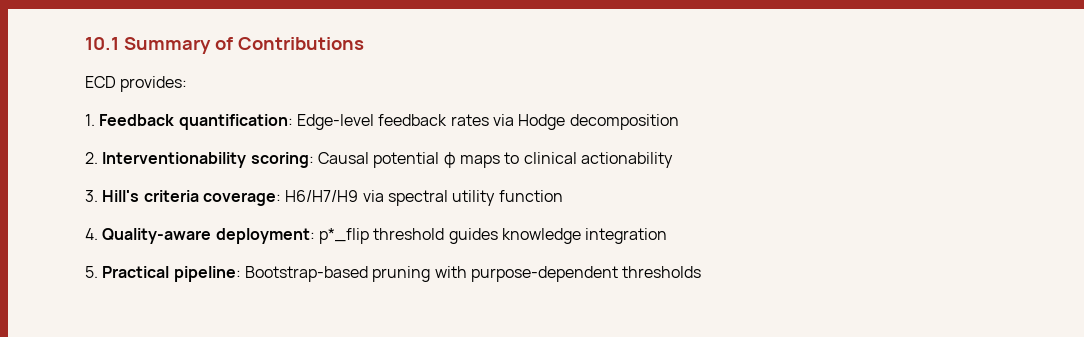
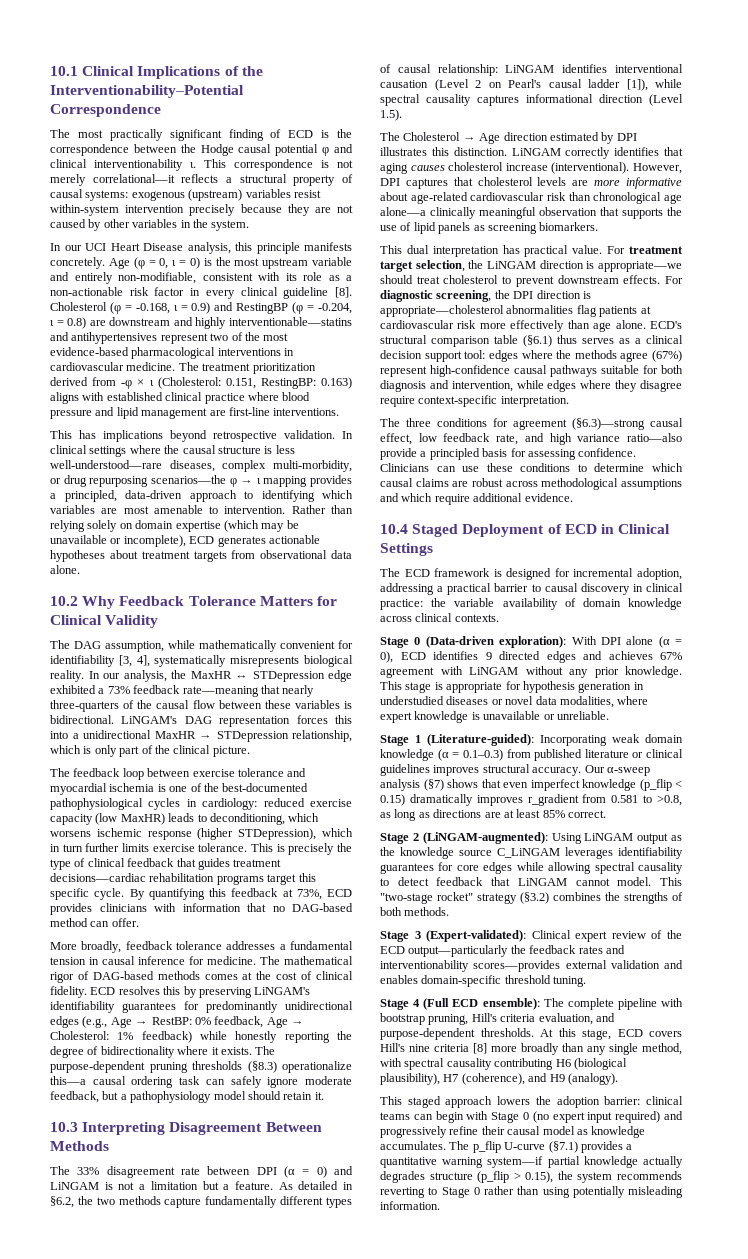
[123,37,364,54] [85,76,188,92] [85,114,679,130] [85,152,673,168] [85,190,563,206] [85,228,668,244] [85,266,702,282] Summary of Contributions // ECD provides: // 1. Feedback quantification: Edge-level feedback rates via Hodge decomposition // 2. Interventionability scoring: Causal potential φ maps to clinical actionability // 3. Hill's criteria coverage: H6/H7/H9 via spectral utility function // 4. Quality-aware deployment: p*_flip threshold guides knowledge integration // 5. Practical pipeline: Bootstrap-based pruning with purpose-dependent thresholds -> [82,66,263,79] [50,85,244,98] [50,104,161,117] [50,129,352,141] [50,144,353,156] [50,159,353,171] [50,174,353,186] [50,189,321,201] [50,204,353,216] [50,219,250,231] [50,242,352,254] [50,257,353,269] [50,272,352,284] [50,287,353,299] [50,302,352,314] [50,317,352,329] [50,332,289,344] [50,347,295,359] [50,362,316,374] [50,377,352,389] [50,392,311,404] [50,407,340,419] [50,430,353,442] [50,445,295,457] [50,460,352,472] [50,475,352,487] [50,490,353,502] [50,505,353,514] [50,520,299,532] [50,535,320,547] [50,550,353,562] [50,565,80,574] [50,596,337,609] [50,615,159,628] [50,640,353,652] [50,655,353,667] [50,670,352,682] [50,685,315,697] [50,700,352,712] [50,715,352,727] [50,730,352,742] [50,745,250,757] [50,768,307,780] [50,783,309,795] [50,798,352,810] [50,813,320,825] [50,828,354,840] [50,843,352,855] [50,858,282,870] [50,873,316,885] [50,888,352,900] [50,903,353,915] [50,918,139,927] [50,941,353,953] [50,956,353,965] [50,971,353,983] [50,986,311,998] [50,1001,353,1013] [50,1016,304,1028] [50,1031,352,1043] [50,1046,276,1058] [50,1061,352,1073] [50,1076,352,1088] [50,1091,324,1103] [50,1122,322,1135] [50,1141,109,1151] [50,1166,353,1178] [50,1181,353,1190] [50,1196,352,1208] [380,64,683,76] [380,79,682,91] [380,94,683,106] [380,109,402,121] [380,132,637,144] [380,147,683,159] [380,162,682,174] [380,177,682,189] [380,192,682,204] [380,207,682,219] [380,222,599,234] [380,245,683,257] [380,260,682,272] [380,275,683,287] [380,290,591,302] [380,305,651,317] [380,320,682,332] [380,335,683,347] [380,350,682,362] [380,365,683,377] [380,380,682,392] [380,395,569,407] [380,418,683,430] [380,433,682,445] [380,448,637,460] [380,463,683,472] [380,478,682,490] [380,493,573,505] [380,524,671,537] [380,543,433,556] [380,568,682,580] [380,583,683,595] [380,598,682,610] [380,613,499,622] [380,636,682,648] [380,651,682,663] [380,666,682,678] [380,681,644,693] [380,696,649,708] [380,711,609,723] [380,734,683,746] [380,749,683,761] [380,764,650,776] [380,779,682,791] [380,794,682,806] [380,809,606,821] [380,832,682,844] [380,847,683,859] [380,862,683,874] [380,877,682,886] [380,892,683,904] [380,907,450,916] [380,930,682,942] [380,945,625,957] [380,960,683,972] [380,975,587,987] [380,998,683,1010] [380,1013,615,1025] [380,1028,682,1040] [380,1043,682,1055] [380,1058,627,1070] [380,1073,618,1085] [380,1096,683,1108] [380,1111,683,1123] [380,1126,646,1138] [380,1141,633,1153] [380,1156,683,1168] [380,1171,682,1183] [380,1186,683,1198] [380,1201,440,1210] Clinical Implications of the Interventionability–Potential Correspondence // The most practically significant finding of ECD is the correspondence between the Hodge causal potential φ and clinical interventionability ι. This correspondence is not merely correlational—it reflects a structural property of causal systems: exogenous (upstream) variables resist within-system intervention precisely because they are not caused by other variables in the system. // In our UCI Heart Disease analysis, this principle manifests concretely. Age (φ = 0, ι = 0) is the most upstream variable and entirely non-modifiable, consistent with its role as a non-actionable risk factor in every clinical guideline [8]. Cholesterol (φ = -0.168, ι = 0.9) and RestingBP (φ = -0.204, ι = 0.8) are downstream and highly interventionable—statins and antihypertensives represent two of the most evidence-based pharmacological interventions in cardiovascular medicine. The treatment prioritization derived from -φ × ι (Cholesterol: 0.151, RestingBP: 0.163) aligns with established clinical practice where blood pressure and lipid management are first-line interventions. // This has implications beyond retrospective validation. In clinical settings where the causal structure is less well-understood—rare diseases, complex multi-morbidity, or drug repurposing scenarios—the φ → ι mapping provides a principled, data-driven approach to identifying which variables are most amenable to intervention. Rather than relying solely on domain expertise (which may be unavailable or incomplete), ECD generates actionable hypotheses about treatment targets from observational data alone. // 10.2 Why Feedback Tolerance Matters for Clinical Validity // The DAG assumption, while mathematically convenient for identifiability [3, 4], systematically misrepresents biological reality. In our analysis, the MaxHR ↔ STDepression edge exhibited a 73% feedback rate—meaning that nearly three-quarters of the causal flow between these variables is bidirectional. LiNGAM's DAG representation forces this into a unidirectional MaxHR → STDepression relationship, which is only part of the clinical picture. // The feedback loop between exercise tolerance and myocardial ischemia is one of the best-documented pathophysiological cycles in cardiology: reduced exercise capacity (low MaxHR) leads to deconditioning, which worsens ischemic response (higher STDepression), which in turn further limits exercise tolerance. This is precisely the type of clinical feedback that guides treatment decisions—cardiac rehabilitation programs target this specific cycle. By quantifying this feedback at 73%, ECD provides clinicians with information that no DAG-based method can offer. // More broadly, feedback tolerance addresses a fundamental tension in causal inference for medicine. The mathematical rigor of DAG-based methods comes at the cost of clinical fidelity. ECD resolves this by preserving LiNGAM's identifiability guarantees for predominantly unidirectional edges (e.g., Age → RestBP: 0% feedback, Age → Cholesterol: 1% feedback) while honestly reporting the degree of bidirectionality where it exists. The purpose-dependent pruning thresholds (§8.3) operationalize this—a causal ordering task can safely ignore moderate feedback, but a pathophysiology model should retain it. // 10.3 Interpreting Disagreement Between Methods // The 33% disagreement rate between DPI (α = 0) and LiNGAM is not a limitation but a feature. As detailed in §6.2, the two methods capture fundamentally different types of causal relationship: LiNGAM identifies interventional causation (Level 2 on Pearl's causal ladder [1]), while spectral causality captures informational direction (Level 1.5). // The Cholesterol → Age direction estimated by DPI illustrates this distinction. LiNGAM correctly identifies that aging causes cholesterol increase (interventional). However, DPI captures that cholesterol levels are more informative about age-related cardiovascular risk than chronological age alone—a clinically meaningful observation that supports the use of lipid panels as screening biomarkers. // This dual interpretation has practical value. For treatment target selection, the LiNGAM direction is appropriate—we should treat cholesterol to prevent downstream effects. For diagnostic screening, the DPI direction is appropriate—cholesterol abnormalities flag patients at cardiovascular risk more effectively than age alone. ECD's structural comparison table (§6.1) thus serves as a clinical decision support tool: edges where the methods agree (67%) represent high-confidence causal pathways suitable for both diagnosis and intervention, while edges where they disagree require context-specific interpretation. // The three conditions for agreement (§6.3)—strong causal effect, low feedback rate, and high variance ratio—also provide a principled basis for assessing confidence. Clinicians can use these conditions to determine which causal claims are robust across methodological assumptions and which require additional evidence. // 10.4 Staged Deployment of ECD in Clinical Settings // The ECD framework is designed for incremental adoption, addressing a practical barrier to causal discovery in clinical practice: the variable availability of domain knowledge across clinical contexts. // Stage 0 (Data-driven exploration): With DPI alone (α = 0), ECD identifies 9 directed edges and achieves 67% agreement with LiNGAM without any prior knowledge. This stage is appropriate for hypothesis generation in understudied diseases or novel data modalities, where expert knowledge is unavailable or unreliable. // Stage 1 (Literature-guided): Incorporating weak domain knowledge (α = 0.1–0.3) from published literature or clinical guidelines improves structural accuracy. Our α-sweep analysis (§7) shows that even imperfect knowledge (p_flip < 0.15) dramatically improves r_gradient from 0.581 to >0.8, as long as directions are at least 85% correct. // Stage 2 (LiNGAM-augmented): Using LiNGAM output as the knowledge source C_LiNGAM leverages identifiability guarantees for core edges while allowing spectral causality to detect feedback that LiNGAM cannot model. This "two-stage rocket" strategy (§3.2) combines the strengths of both methods. // Stage 3 (Expert-validated): Clinical expert review of the ECD output—particularly the feedback rates and interventionability scores—provides external validation and enables domain-specific threshold tuning. // Stage 4 (Full ECD ensemble): The complete pipeline with bootstrap pruning, Hill's criteria evaluation, and purpose-dependent thresholds. At this stage, ECD covers Hill's nine criteria [8] more broadly than any single method, with spectral causality contributing H6 (biological plausibility), H7 (coherence), and H9 (analogy). // This staged approach lowers the adoption barrier: clinical teams can begin with Stage 0 (no expert input required) and progressively refine their causal model as knowledge accumulates. The p_flip U-curve (§7.1) provides a quantitative warning system—if partial knowledge actually degrades structure (p_flip > 0.15), the system recommends reverting to Stage 0 rather than using potentially misleading information.

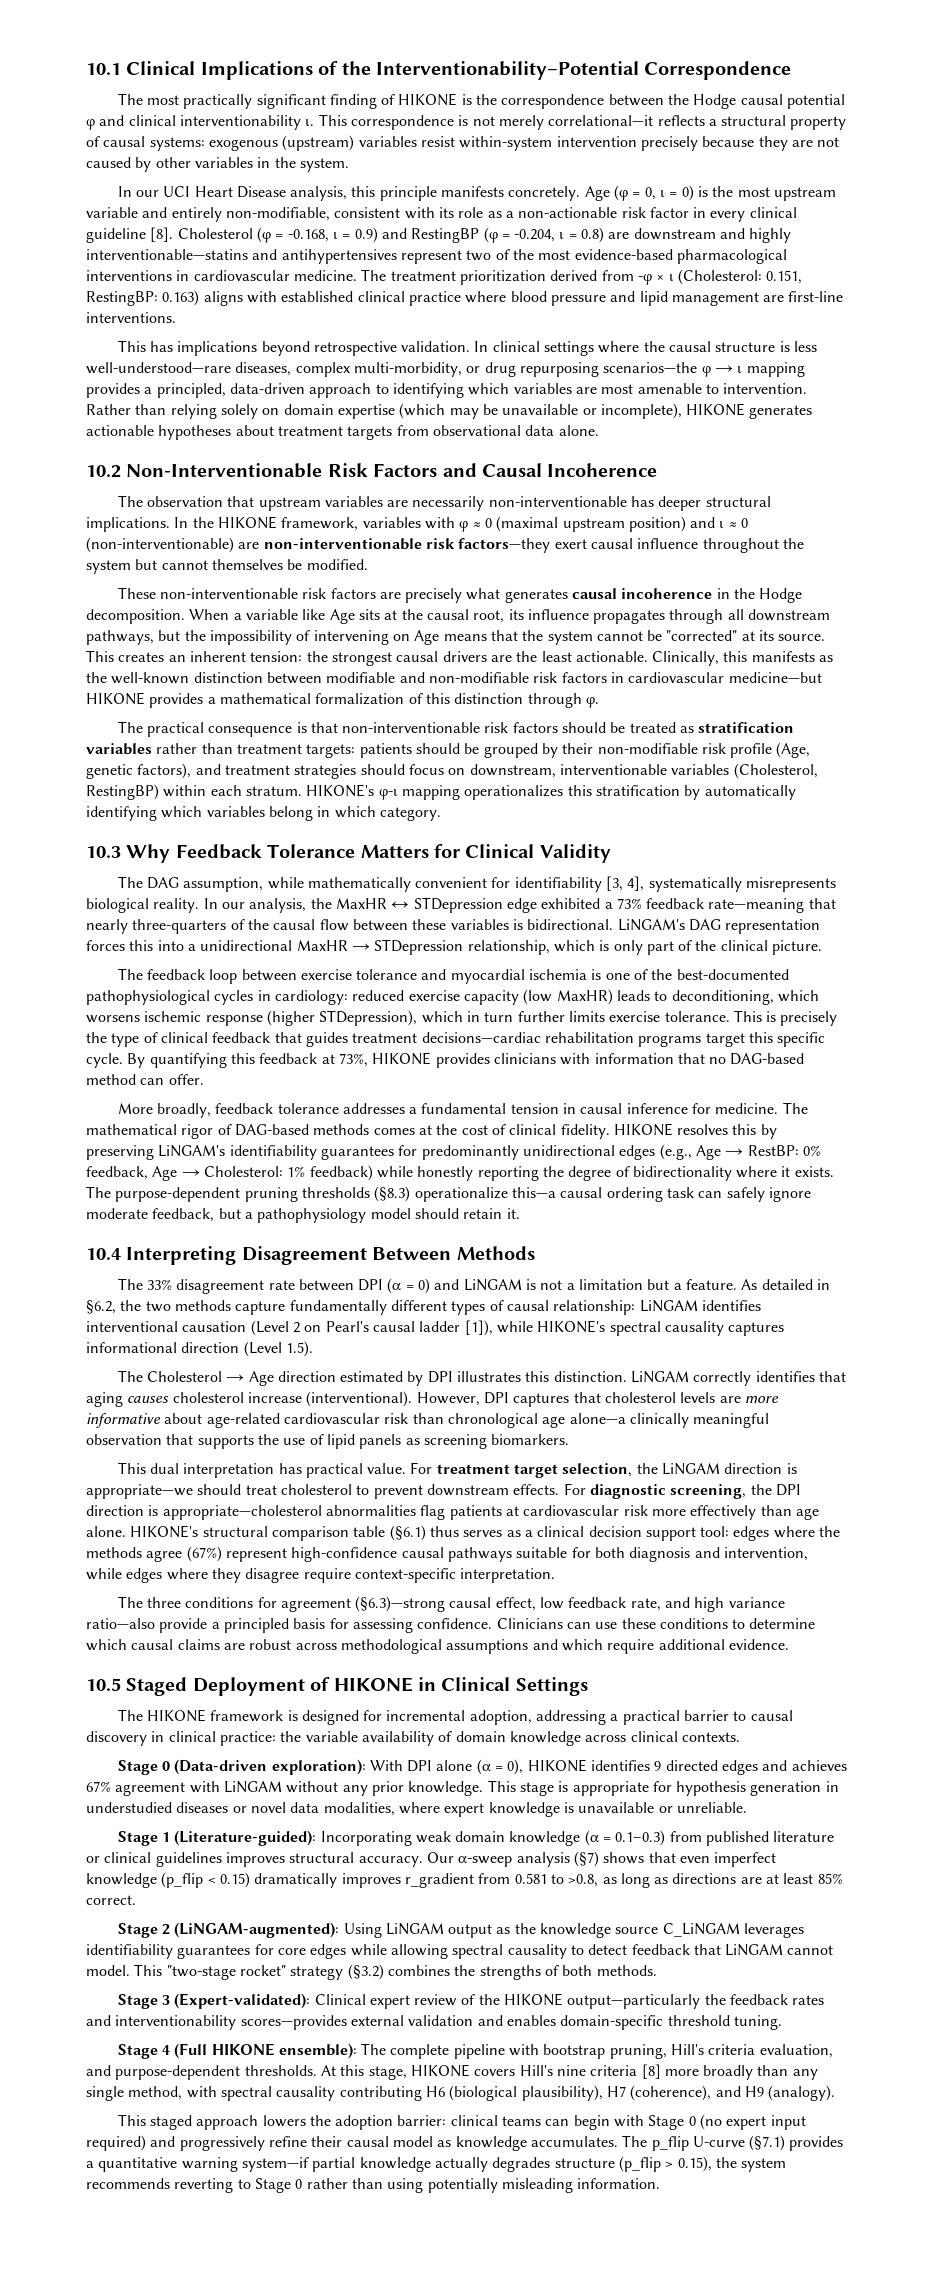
[288,130,314,138] ECD -> [398,93,458,106] HIKONE
[189,536,215,544] ECD -> [686,403,746,416] HIKONE
(78, 601) none -> [126,463,658,478] [117,495,771,511] [86,516,749,532] [86,537,804,553] [86,559,368,574] [117,587,803,603] [86,609,831,624] [86,630,826,645] [86,650,834,666] [86,672,822,684] [86,692,599,708] [117,721,795,737] [86,742,811,758] [86,763,818,779] [86,784,796,800] [86,806,441,821] [86,846,121,858] Non-Interventionable Risk Factors and Causal Incoherence // The observation that upstream variables are necessarily non-interventionable has deeper structural implications. In the HIKONE framework, variables with φ ≈ 0 (maximal upstream position) and ι ≈ 0 (non-interventionable) are non-interventionable risk factors—they exert causal influence throughout the system but cannot themselves be modified. // These non-interventionable risk factors are precisely what generates causal incoherence in the Hodge decomposition. When a variable like Age sits at the causal root, its influence propagates through all downstream pathways, but the impossibility of intervening on Age means that the system cannot be "corrected" at its source. This creates an inherent tension: the strongest causal drivers are the least actionable. Clinically, this manifests as the well-known distinction between modifiable and non-modifiable risk factors in cardiovascular medicine—but HIKONE provides a mathematical formalization of this distinction through φ. // The practical consequence is that non-interventionable risk factors should be treated as stratification variables rather than treatment targets: patients should be grouped by their non-modifiable risk profile (Age, genetic factors), and treatment strategies should focus on downstream, interventionable variables (Cholesterol, RestingBP) within each stratum. HIKONE's φ-ι mapping operationalizes this stratification by automatically identifying which variables belong in which category. // 10.3
[327,889,352,897] ECD -> [372,1052,432,1065] HIKONE
[90,987,116,995] ECD -> [613,1123,673,1136] HIKONE
[50,1122,78,1132] 10.3 -> [86,1248,121,1260] 10.4
(682, 83) none -> [537,1320,606,1333] HIKONE's
[650,321,682,329] ECD's -> [130,1525,199,1538] HIKONE's
[380,524,408,534] 10.4 -> [86,1678,121,1691] 10.5
[564,524,597,534] ECD -> [333,1677,413,1692] HIKONE
[404,569,430,577] ECD -> [146,1709,206,1722] HIKONE
[400,652,426,660] ECD -> [527,1759,587,1772] HIKONE
[380,946,405,954] ECD -> [504,1993,564,2006] HIKONE
[452,999,479,1007] ECD -> [211,2043,275,2056] HIKONE
[617,1029,643,1037] ECD -> [410,2064,470,2077] HIKONE

